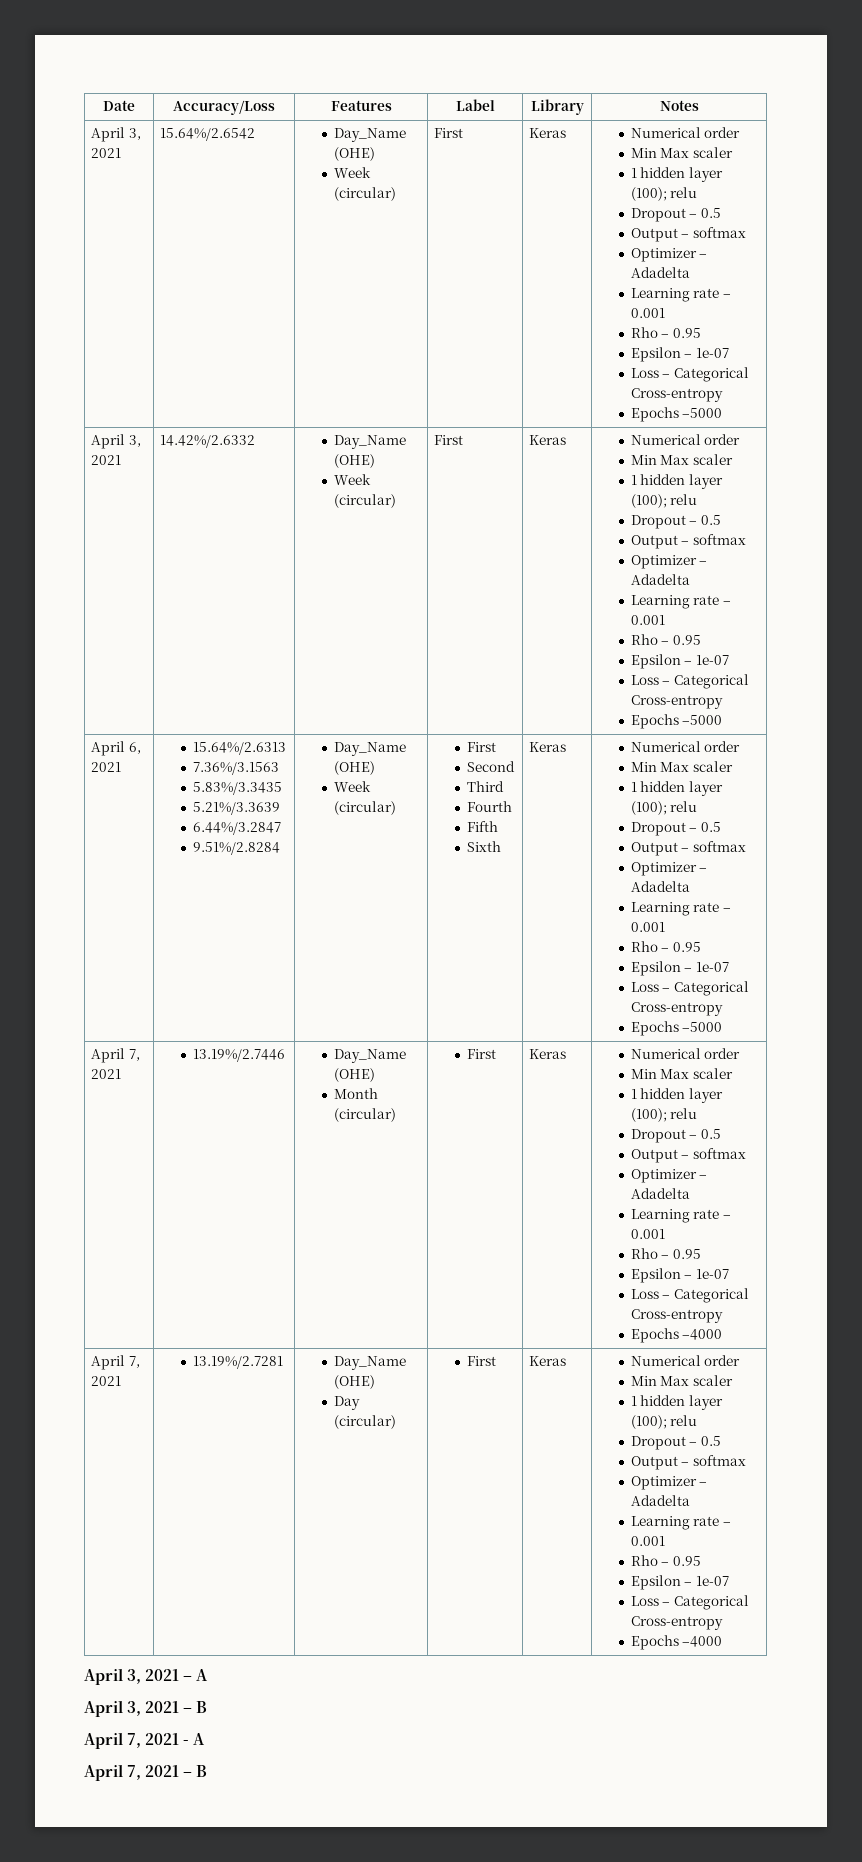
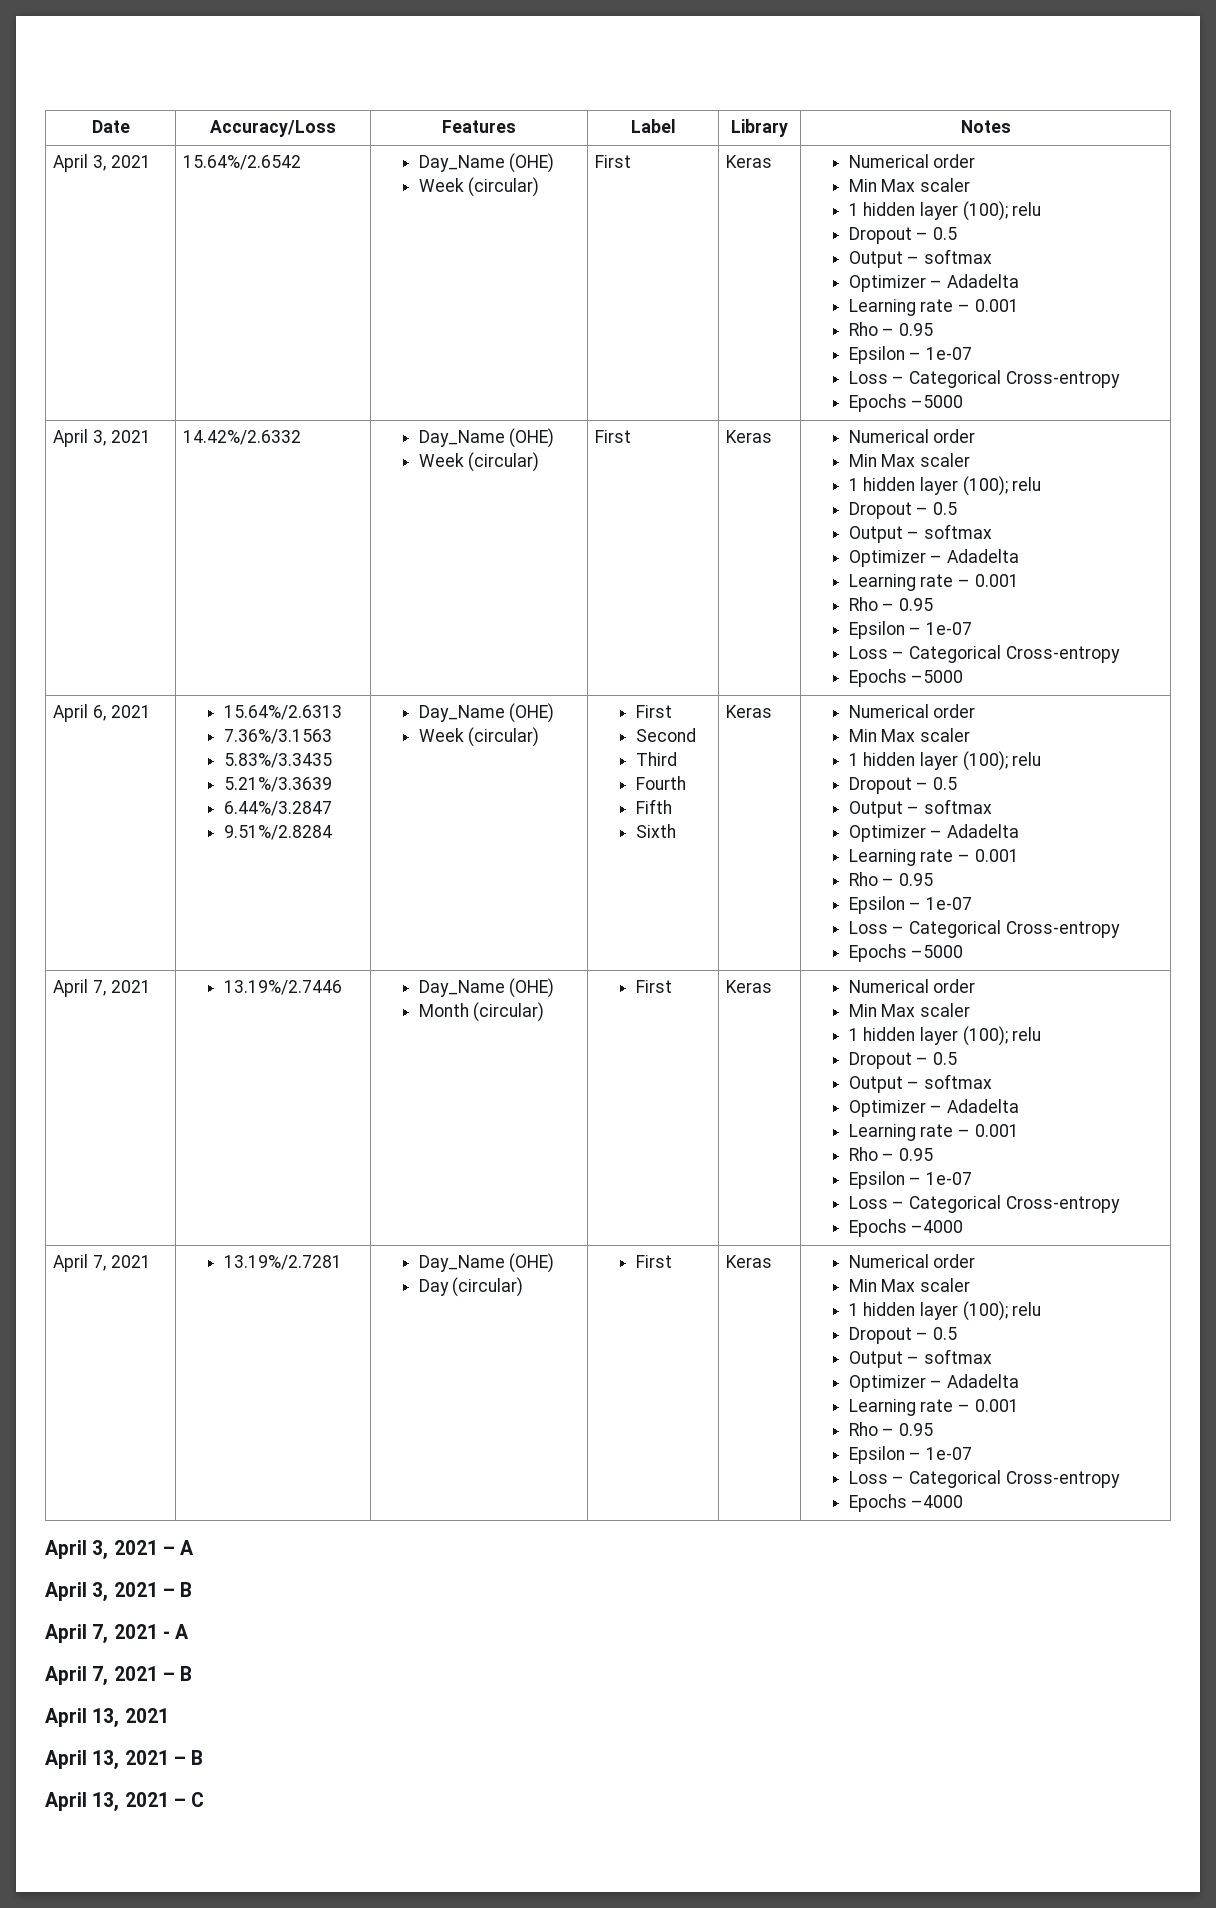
(208, 1771) none -> [45,1708,169,1728] [45,1750,204,1770] [45,1792,205,1812] // April 13, 2021 // April 13, 2021 – B // April 13, 2021 – C

